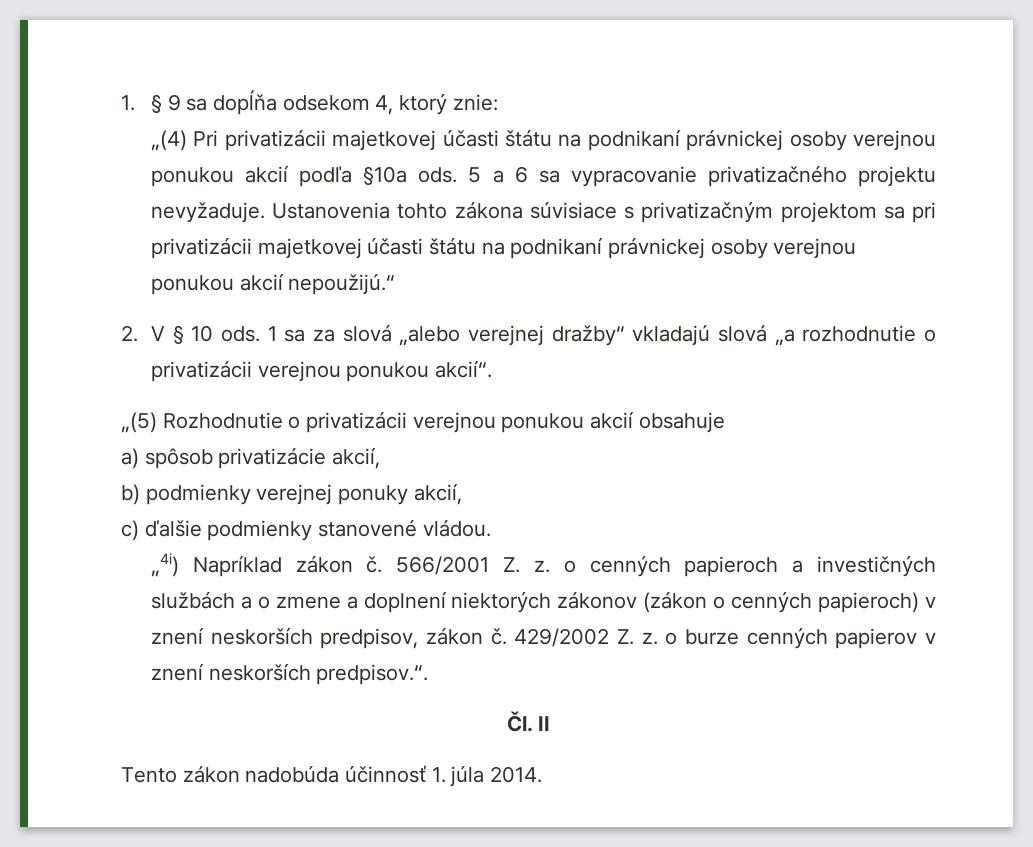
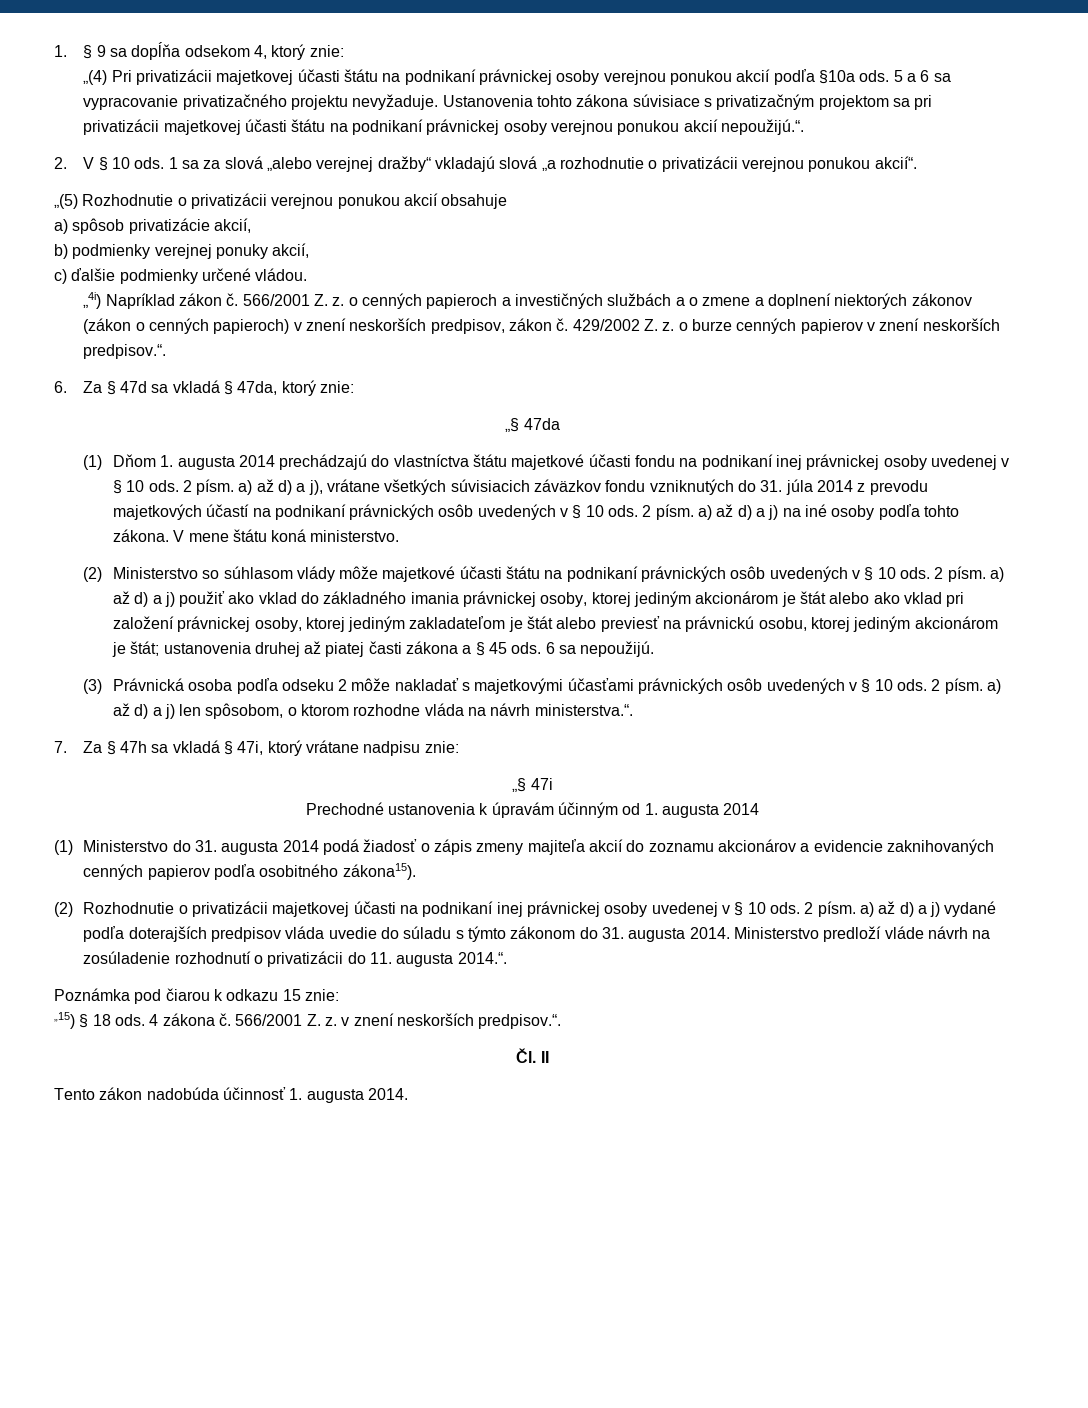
[288,273,396,295] nepoužijú.“ -> [720,119,804,135] nepoužijú.“.
[318,519,418,537] stanovené -> [201,268,251,281] určené
(429, 674) none -> [54,380,354,396] [505,418,560,432] [83,454,1010,470] [112,479,928,495] [112,504,959,520] [112,529,400,542] [83,566,1004,582] [112,591,965,607] [112,616,998,632] [111,641,655,657] [83,678,1001,694] [112,703,633,719] [54,740,459,756] [512,778,553,792] [305,802,760,818] [54,839,994,855] [83,863,416,880] [54,901,997,917] [83,926,991,942] [83,951,507,967] [54,988,339,1004] [54,1012,562,1029] // 6. Za § 47d sa vkladá § 47da, ktorý znie: // „§ 47da // (1) Dňom 1. augusta 2014 prechádzajú do vlastníctva štátu majetkové účasti fondu na podnikaní inej právnickej osoby uvedenej v § 10 ods. 2 písm. a) až d) a j), vrátane všetkých súvisiacich záväzkov fondu vzniknutých do 31. júla 2014 z prevodu majetkových účastí na podnikaní právnických osôb uvedených v § 10 ods. 2 písm. a) až d) a j) na iné osoby podľa tohto zákona. V mene štátu koná ministerstvo. // (2) Ministerstvo so súhlasom vlády môže majetkové účasti štátu na podnikaní právnických osôb uvedených v § 10 ods. 2 písm. a) až d) a j) použiť ako vklad do základného imania právnickej osoby, ktorej jediným akcionárom je štát alebo ako vklad pri založení právnickej osoby, ktorej jediným zakladateľom je štát alebo previesť na právnickú osobu, ktorej jediným akcionárom je štát; ustanovenia druhej až piatej časti zákona a § 45 ods. 6 sa nepoužijú. // (3) Právnická osoba podľa odseku 2 môže nakladať s majetkovými účasťami právnických osôb uvedených v § 10 ods. 2 písm. a) až d) a j) len spôsobom, o ktorom rozhodne vláda na návrh ministerstva.“. // 7. Za § 47h sa vkladá § 47i, ktorý vrátane nadpisu znie: // „§ 47i // Prechodné ustanovenia k úpravám účinným od 1. augusta 2014 // (1) Ministerstvo do 31. augusta 2014 podá žiadosť o zápis zmeny majiteľa akcií do zoznamu akcionárov a evidencie zaknihovaných cenných papierov podľa osobitného zákona15). // (2) Rozhodnutie o privatizácii majetkovej účasti na podnikaní inej právnickej osoby uvedenej v § 10 ods. 2 písm. a) až d) a j) vydané podľa doterajších predpisov vláda uvedie do súladu s týmto zákonom do 31. augusta 2014. Ministerstvo predloží vláde návrh na zosúladenie rozhodnutí o privatizácii do 11. augusta 2014.“. // Poznámka pod čiarou k odkazu 15 znie: // „15) § 18 ods. 4 zákona č. 566/2001 Z. z. v znení neskorších predpisov.“.
[450,765,485,787] júla -> [306,1089,364,1103] augusta

